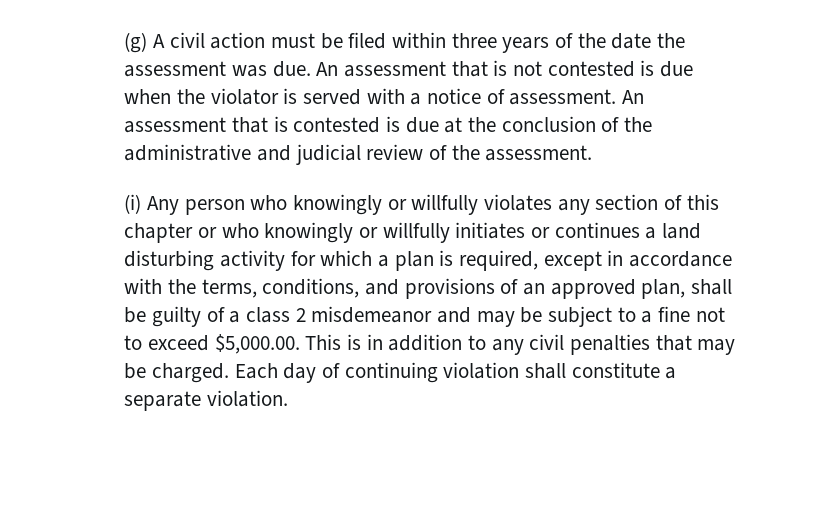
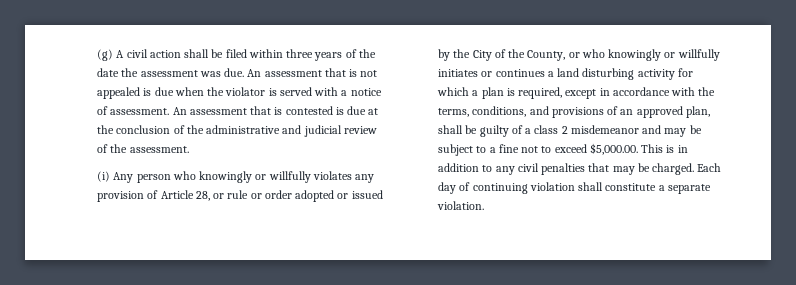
[270,33,315,48] must -> [184,49,210,58] shall
[547,61,635,77] contested -> [97,87,141,99] appealed
[595,194,719,210] [124,223,194,243] section of this chapter -> [97,190,383,202] [438,49,566,61] provision of Article 28, or rule or order adopted or issued by the City of the County,

